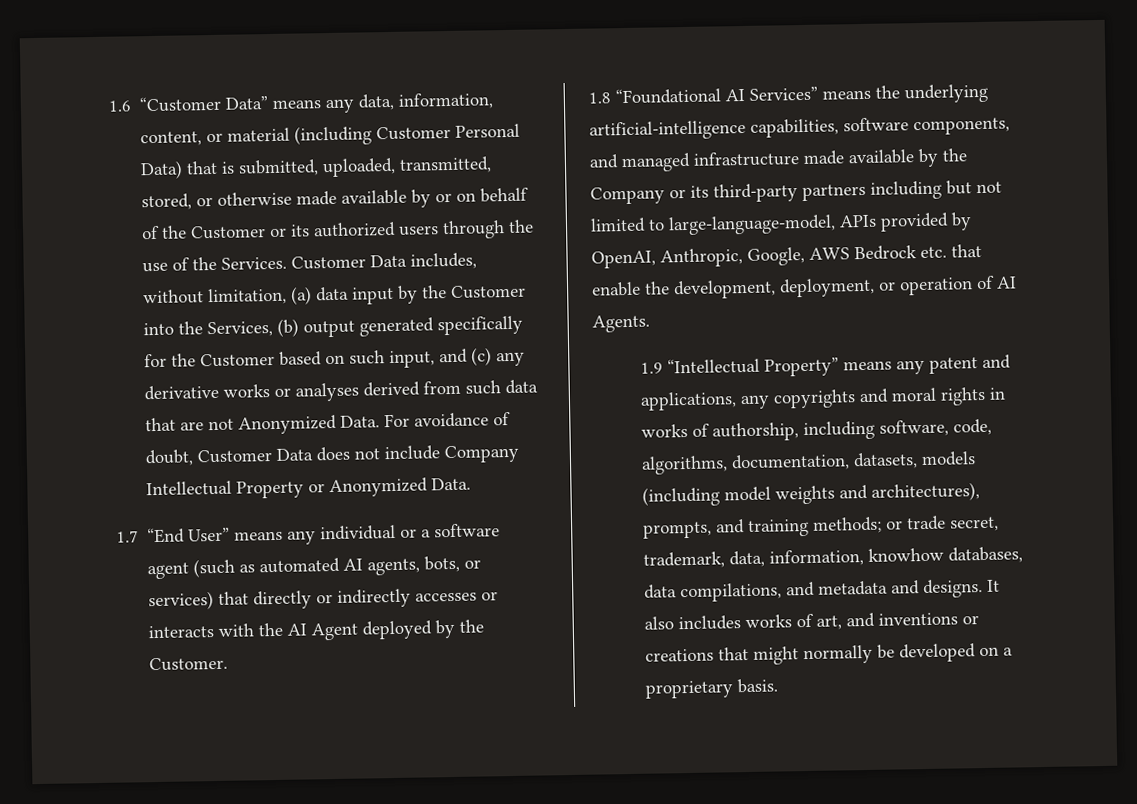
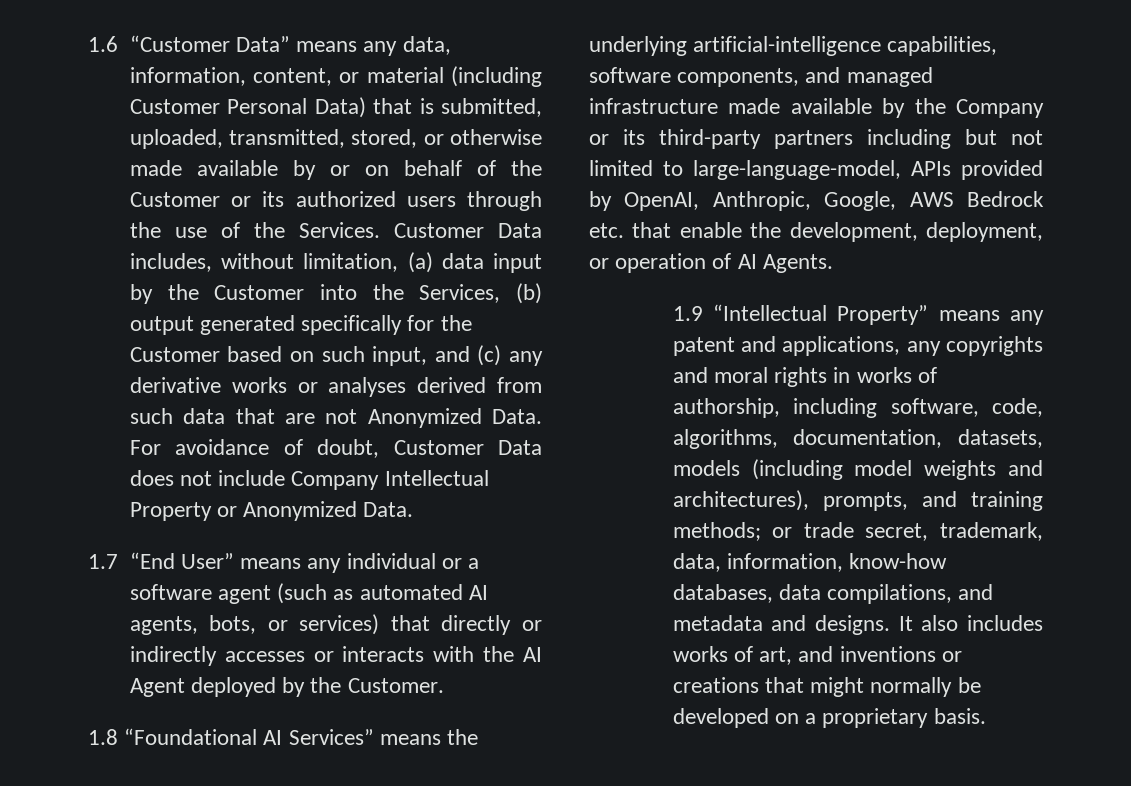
[868,547,945,562] knowhow -> [849,553,948,569] know-how

